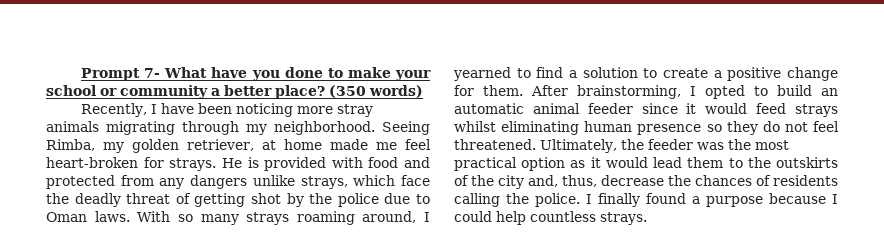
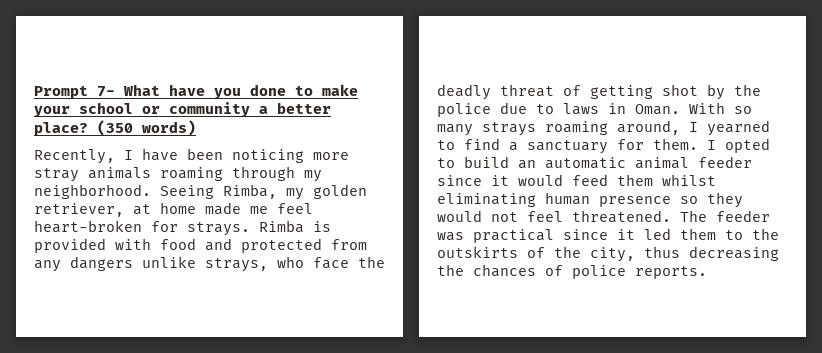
[106,121,175,135] migrating -> [160,167,223,181] roaming
[221,158,242,168] He -> [259,220,304,233] Rimba
[353,175,396,186] which -> [277,256,304,268] who
[46,211,130,222] Oman laws. -> [563,103,680,115] laws in Oman.
[582,67,838,81] [454,85,681,99] solution to create a positive change for them. After brainstorming, -> [527,138,698,154] sanctuary for them.
[795,104,838,117] strays -> [617,174,653,186] them
[762,121,780,132] do -> [437,210,482,222] would
[540,139,789,153] [454,157,683,171] Ultimately, the feeder was the most practical option as it would lead -> [680,210,770,222] [437,228,671,243] The feeder was practical since it led
[498,175,838,189] [454,193,838,207] [454,211,647,225] city and, thus, decrease the chances of residents calling the police. I finally found a purpose because I could help countless strays. -> [590,246,779,262] [437,264,707,279] city, thus decreasing the chances of police reports.

